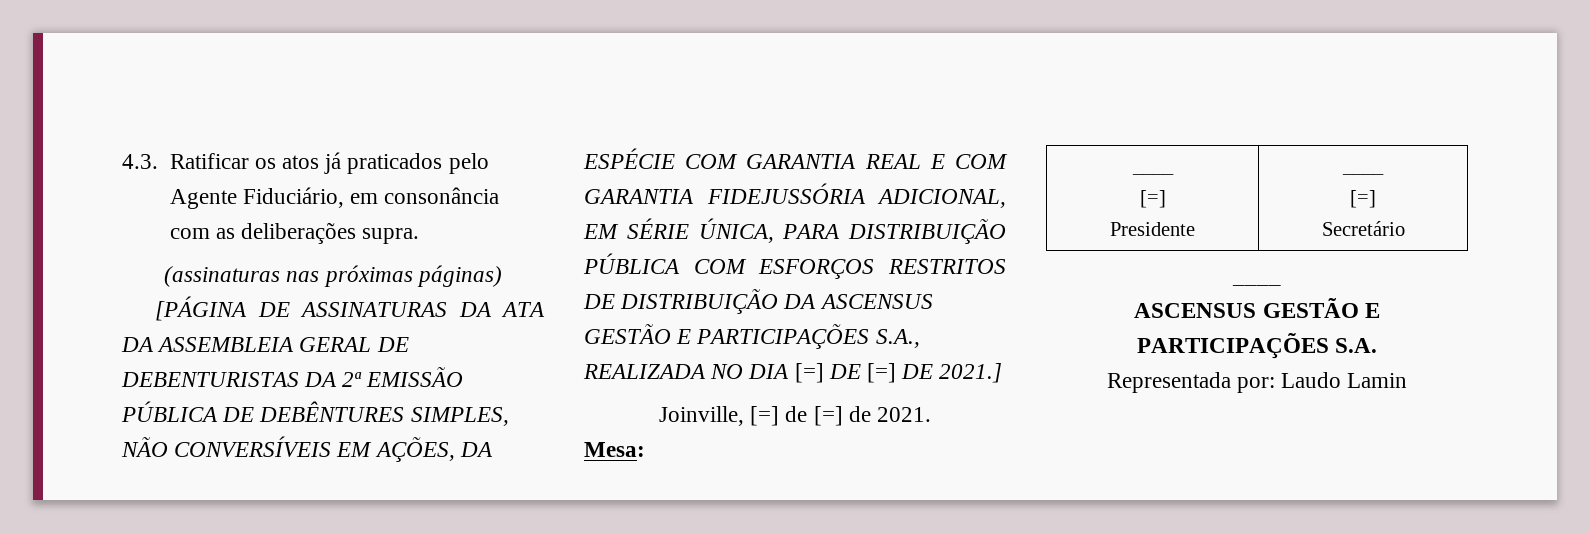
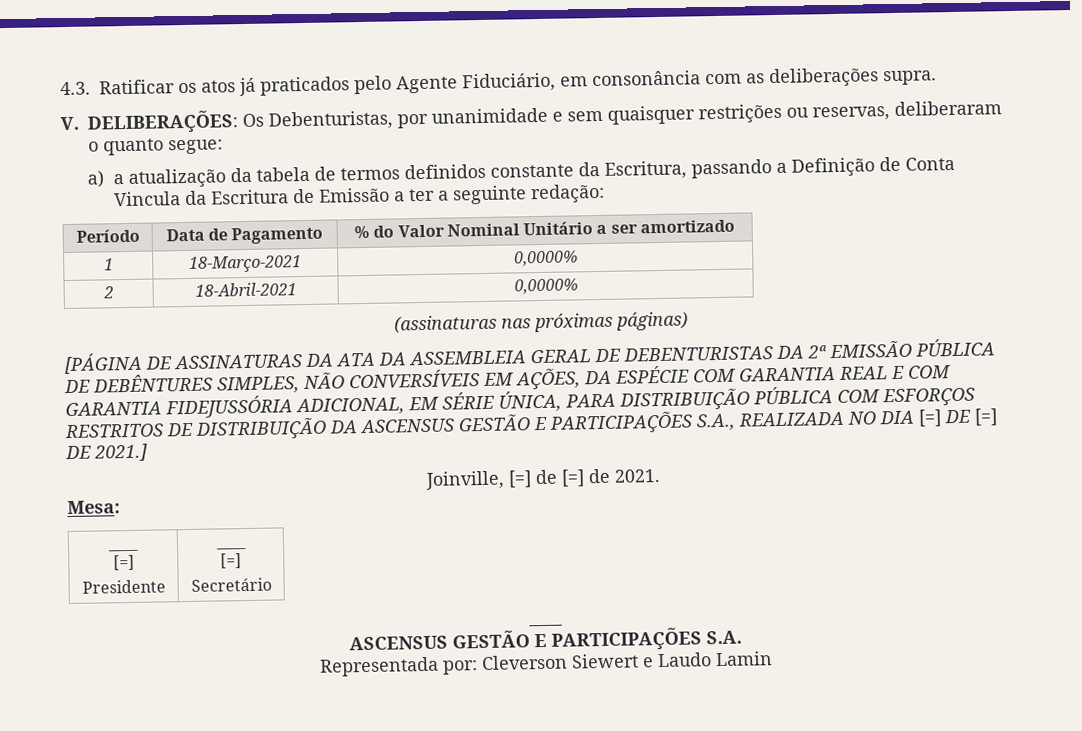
(420, 236) none -> [60,100,1002,135] [88,138,223,156] [87,156,956,188] [114,183,606,207] [75,228,140,243] [165,226,324,245] [353,219,736,239] [103,258,114,271] [189,255,302,273] [513,250,578,267] [102,286,114,299] [194,282,297,297] [513,278,578,295] // V. DELIBERAÇÕES: Os Debenturistas, por unanimidade e sem quaisquer restrições ou reservas, deliberaram o quanto segue: // a) a atualização da tabela de termos definidos constante da Escritura, passando a Definição de Conta Vincula da Escritura de Emissão a ter a seguinte redação: // Período | Data de Pagamento | % do Valor Nominal Unitário a ser amortizado // 1 | 18-Março-2021 | 0,0000% // 2 | 18-Abril-2021 | 0,0000%
(1275, 385) none -> [481,653,654,671] Cleverson Siewert e

